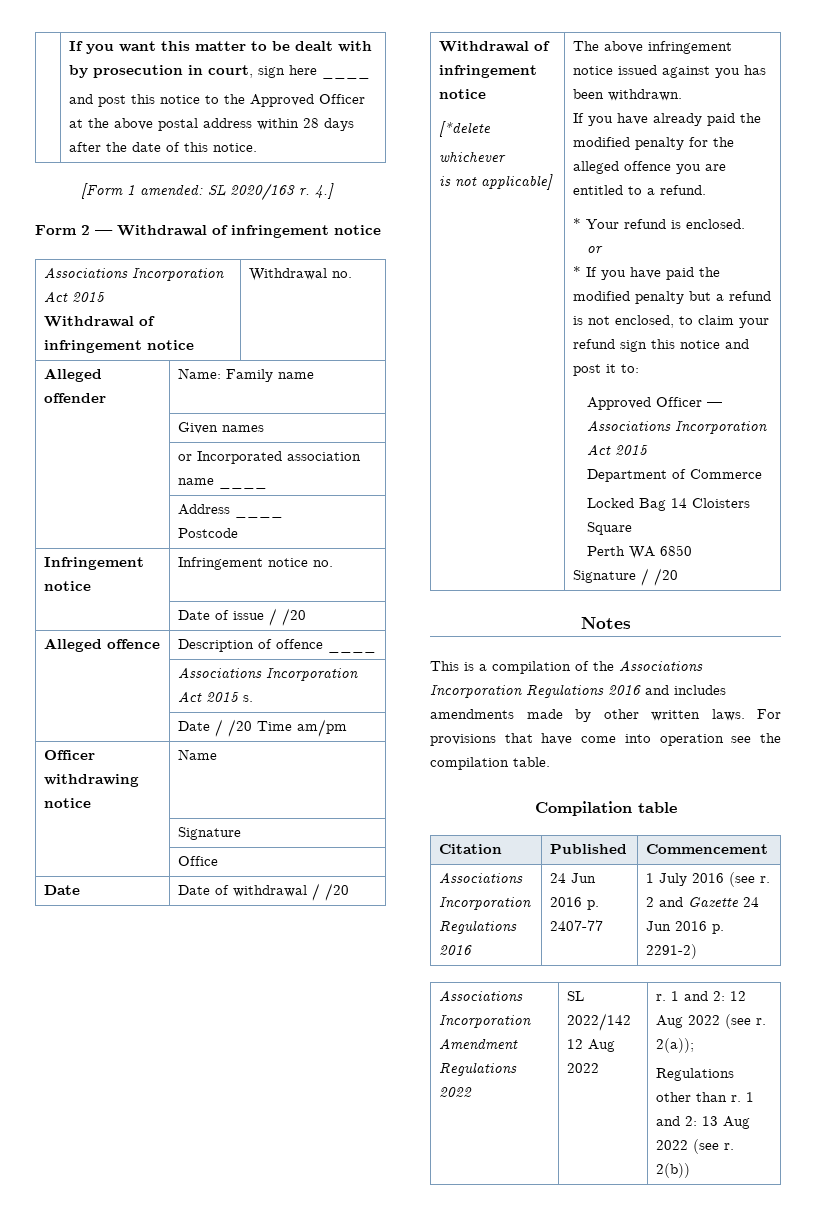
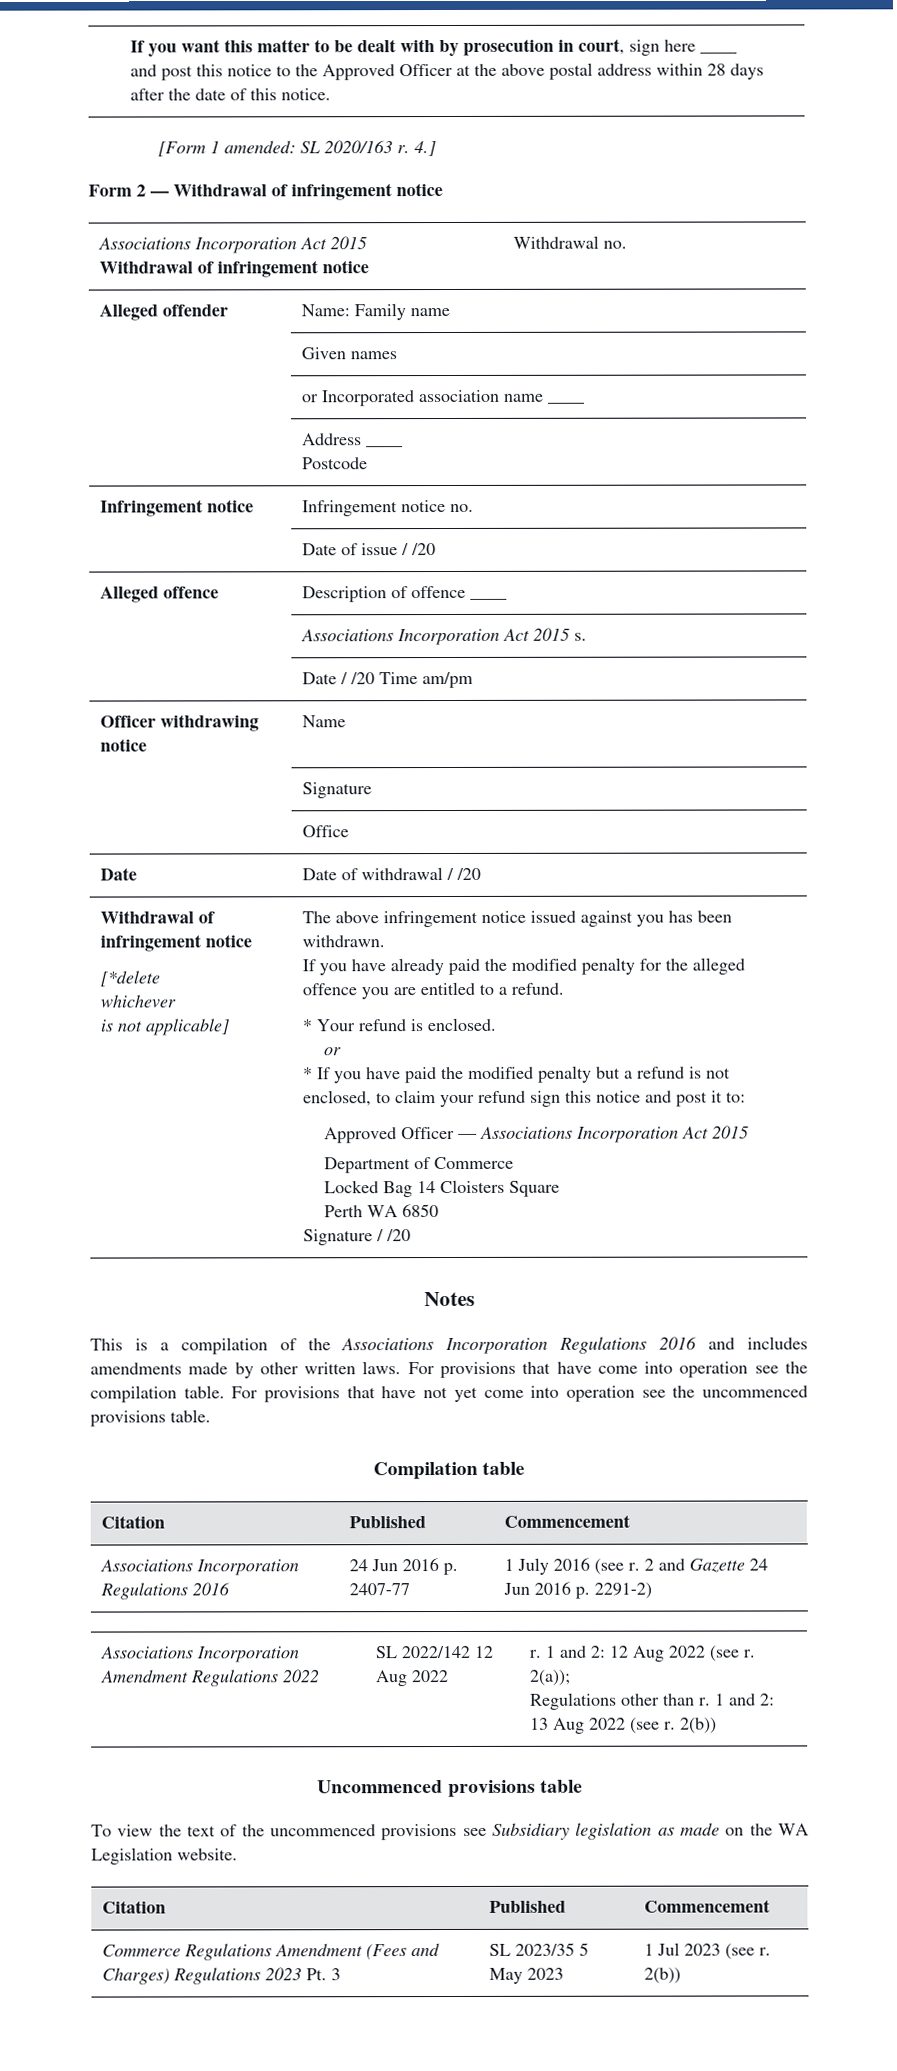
(550, 762) none -> [231,1385,808,1403] [90,1409,211,1427] For provisions that have not yet come into operation see the uncommenced provisions table.
(691, 1170) none -> [317,1779,583,1798] [91,1822,810,1841] [91,1847,238,1865] [102,1900,167,1914] [489,1900,567,1913] [644,1899,771,1913] [102,1943,441,1961] [102,1967,342,1985] [489,1942,590,1956] [489,1967,565,1984] [644,1942,772,1960] [644,1967,682,1984] // Uncommenced provisions table // To view the text of the uncommenced provisions see Subsidiary legislation as made on the WA Legislation website. // Citation | Published | Commencement // Commerce Regulations Amendment (Fees and Charges) Regulations 2023 Pt. 3 | SL 2023/35 5 May 2023 | 1 Jul 2023 (see r. 2(b))

